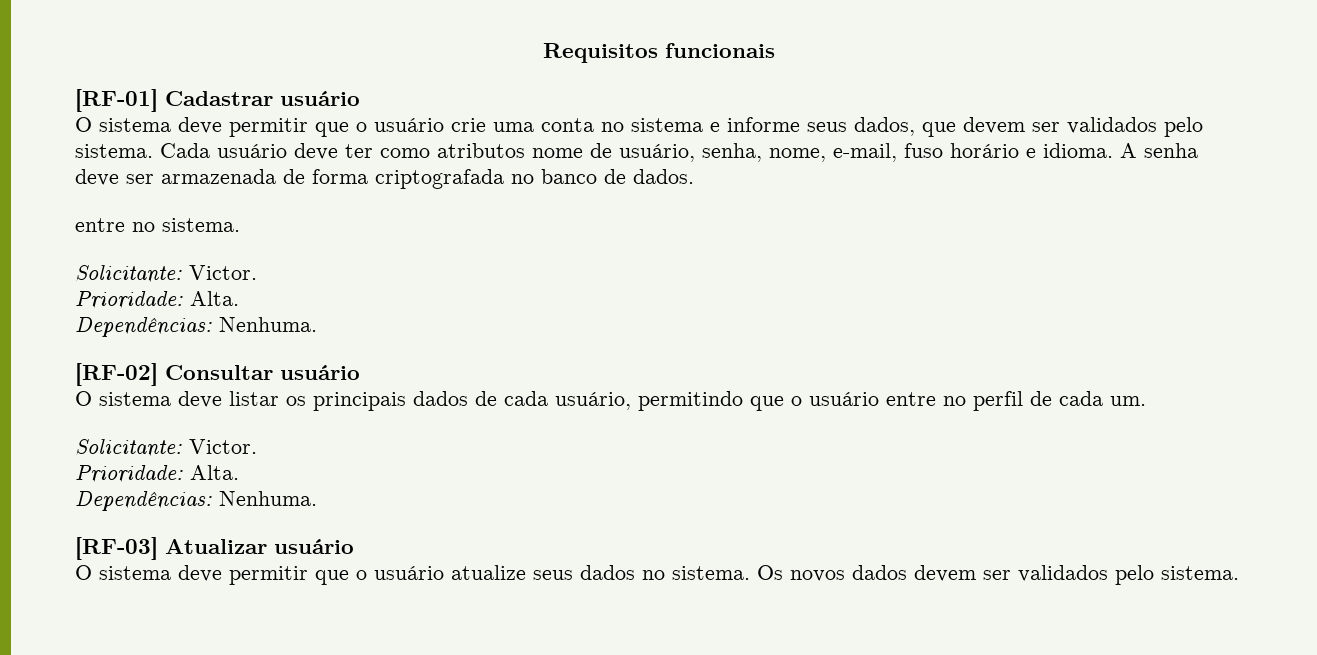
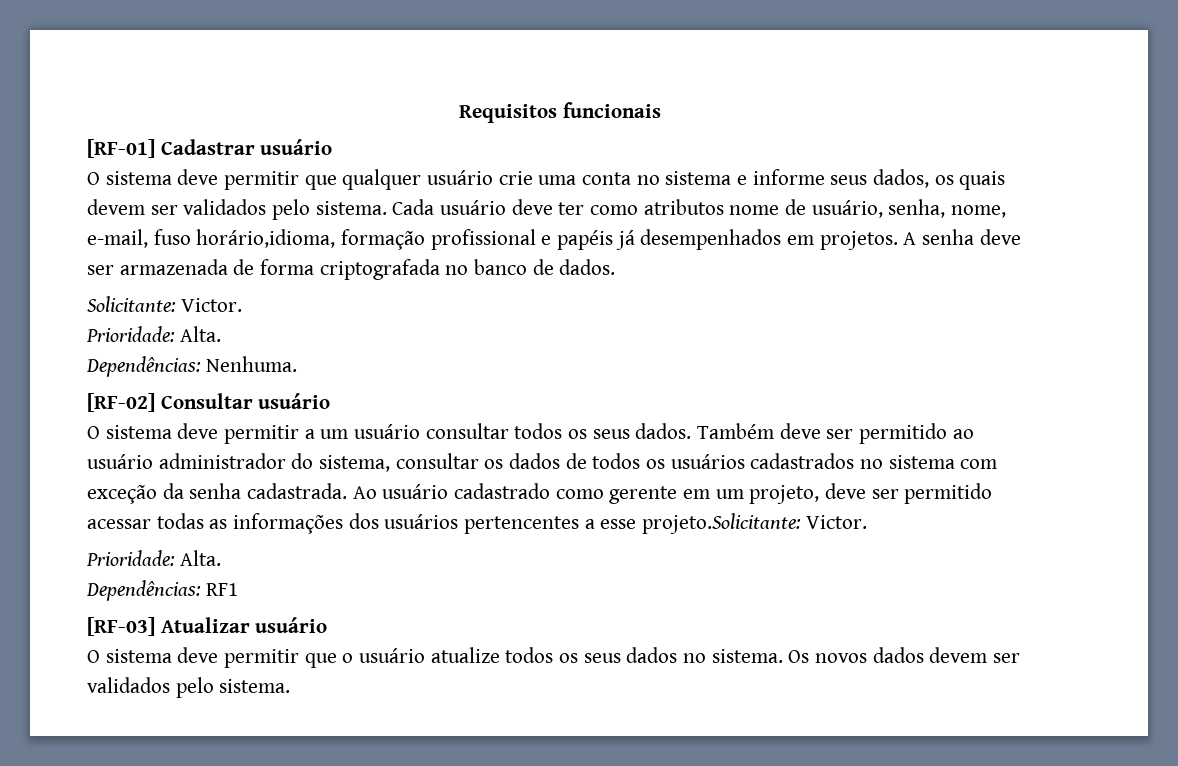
[356,122,367,132] o -> [342,169,422,190] qualquer
[922,122,956,137] que -> [934,171,1006,190] os quais
[950,143,1113,158] horário e idioma. -> [196,229,898,250] horário,idioma, formação profissional e papéis já desempenhados em projetos.
[75,218,240,232] // entre no sistema. -> (616, 267) none
[229,391,1146,411] [75,439,257,457] [75,465,239,483] [75,491,317,511] listar os principais dados de cada usuário, permitindo que o usuário entre no perfil de cada um. // Solicitante: Victor. // Prioridade: Alta. // Dependências: Nenhuma. -> [224,423,974,444] [87,453,998,472] [87,483,993,504] [87,513,867,534] [86,550,221,566] [86,580,238,601] permitir a um usuário consultar todos os seus dados. Também deve ser permitido ao usuário administrador do sistema, consultar os dados de todos os usuários cadastrados no sistema com exceção da senha cadastrada. Ao usuário cadastrado como gerente em um projeto, deve ser permitido acessar todas as informações dos usuários pertencentes a esse projeto.Solicitante: Victor. // Prioridade: Alta. // Dependências: RF1
(526, 572) none -> [505,647,579,663] todos os

